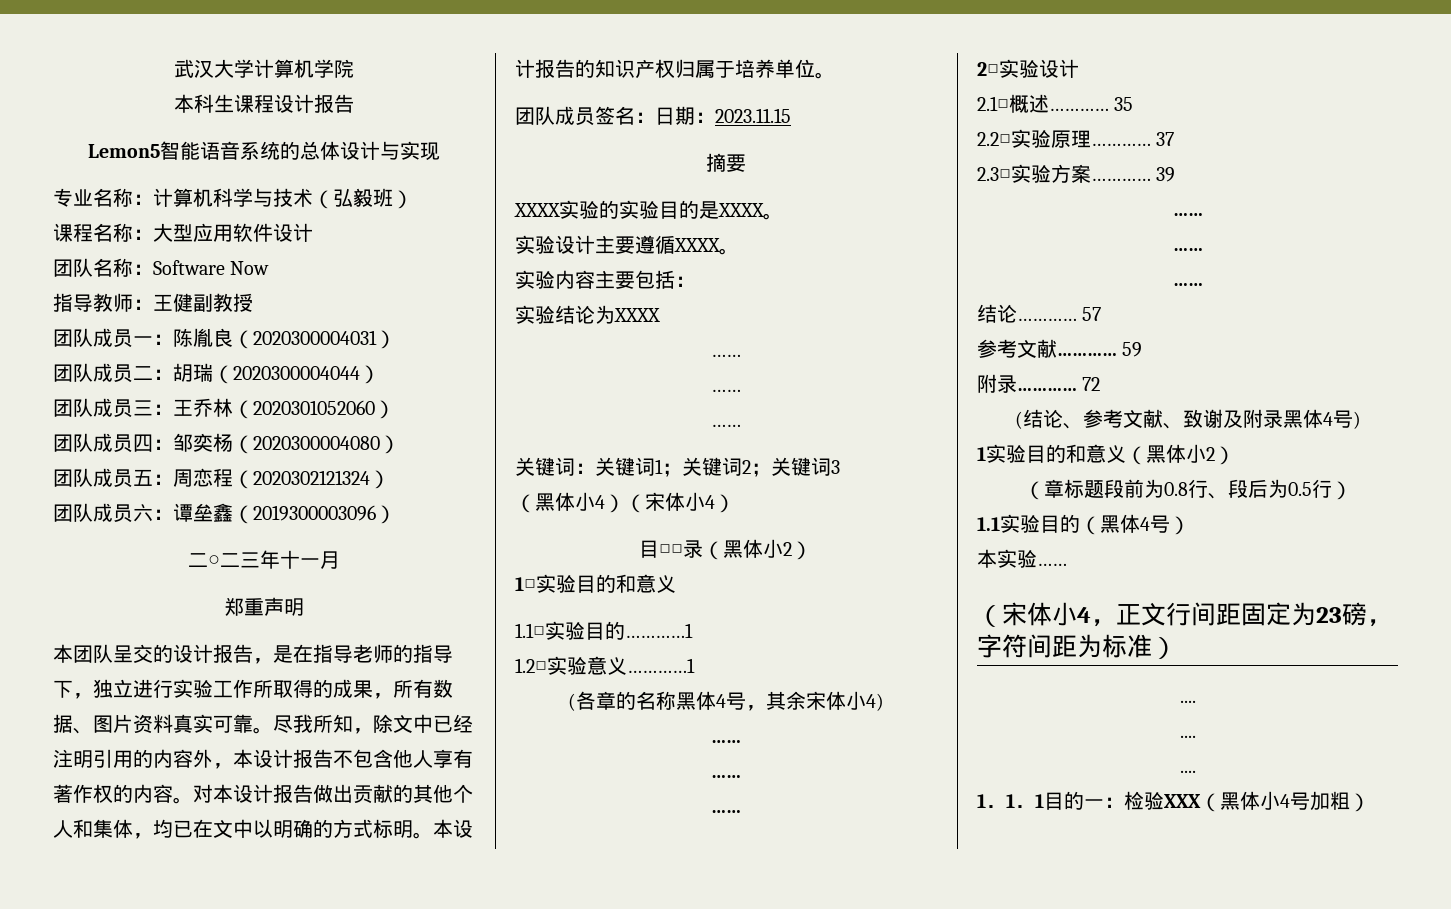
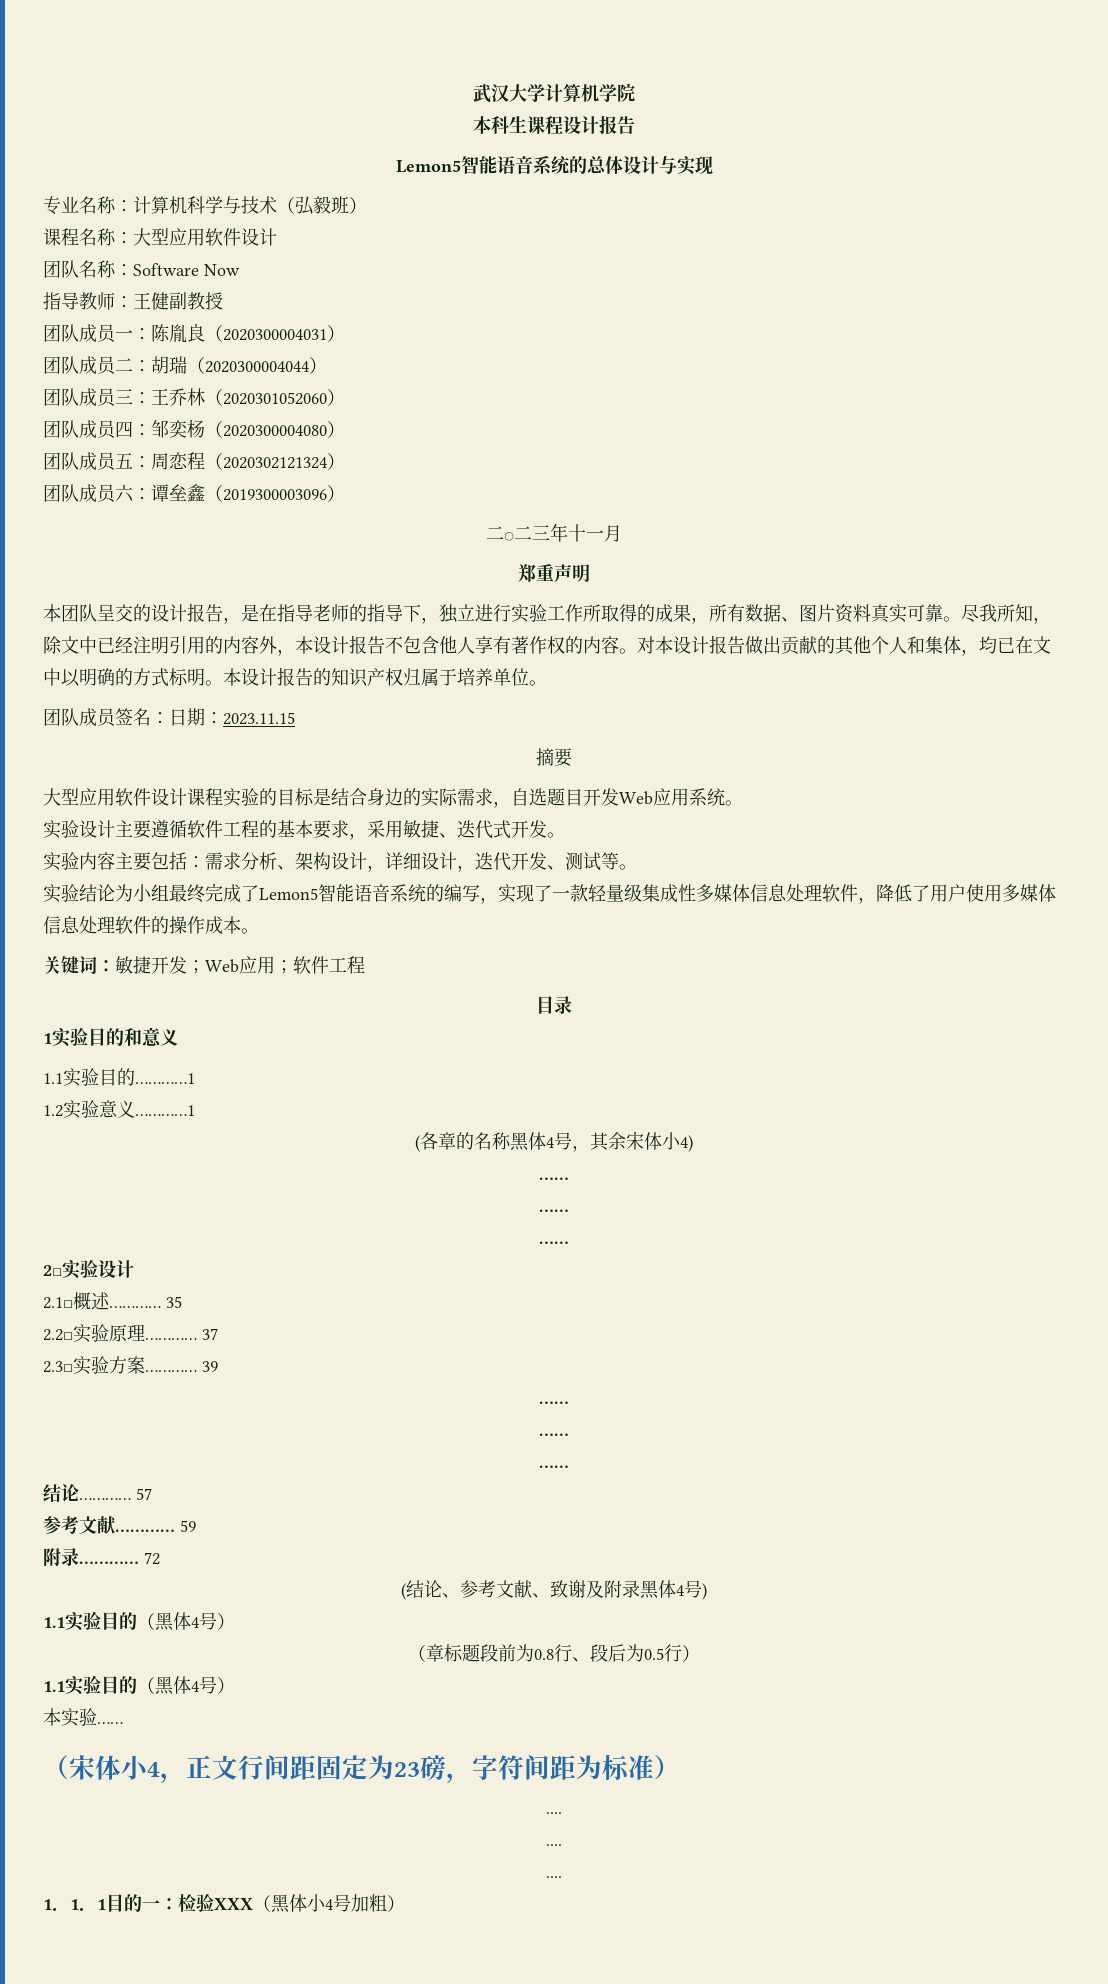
[514,200,764,219] XXXX实验的实验目的是XXXX -> [43,788,725,808] 大型应用软件设计课程实验的目标是结合身边的实际需求，自选题目开发Web应用系统
[674,238,720,252] XXXX -> [187,820,547,840] 软件工程的基本要求，采用敏捷、迭代式开发
[515,305,660,324] [710,354,741,357] [710,389,741,392] [710,424,741,427] [515,457,840,477] [515,492,735,513] [639,539,812,560] [515,577,536,591] // 实验结论为XXXX // …… // …… // …… // 关键词：关键词1；关键词2；关键词3 // （黑体小4）（宋体小4） // 目□□录（黑体小2） // 1□ -> [205,852,637,872] [43,883,1056,904] [43,916,259,934] [43,956,365,975] [536,996,572,1014] [43,1033,52,1044] 需求分析、架构设计，详细设计，迭代开发、测试等。 // 实验结论为小组最终完成了Lemon5智能语音系统的编写，实现了一款轻量级集成性多媒体信息处理软件，降低了用户使用多媒体信息处理软件的操作成本。 // 关键词：敏捷开发；Web应用；软件工程 // 目录 // 1
[515,623,545,638] 1.1□ -> [43,1073,63,1084] 1.1
[515,658,547,673] 1.2□ -> [43,1105,63,1117] 1.2
[977,444,1215,465] 1实验目的和意义（黑体小2 -> [43,1612,217,1631] 1.1实验目的（黑体4号

